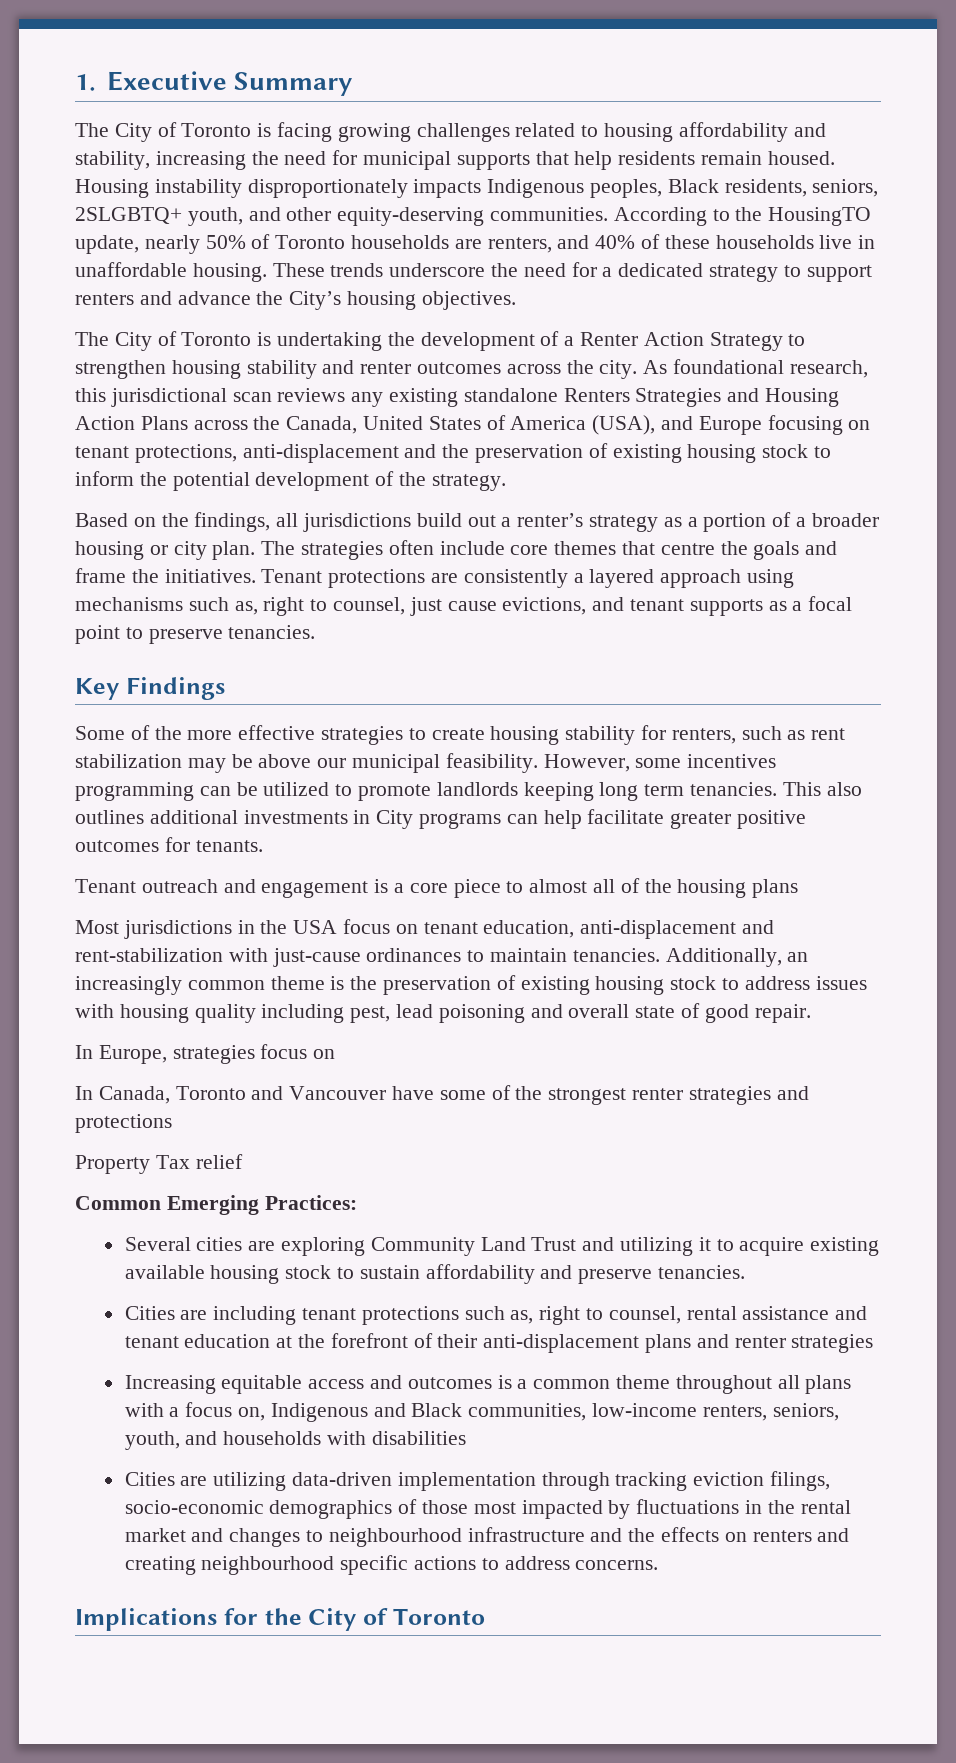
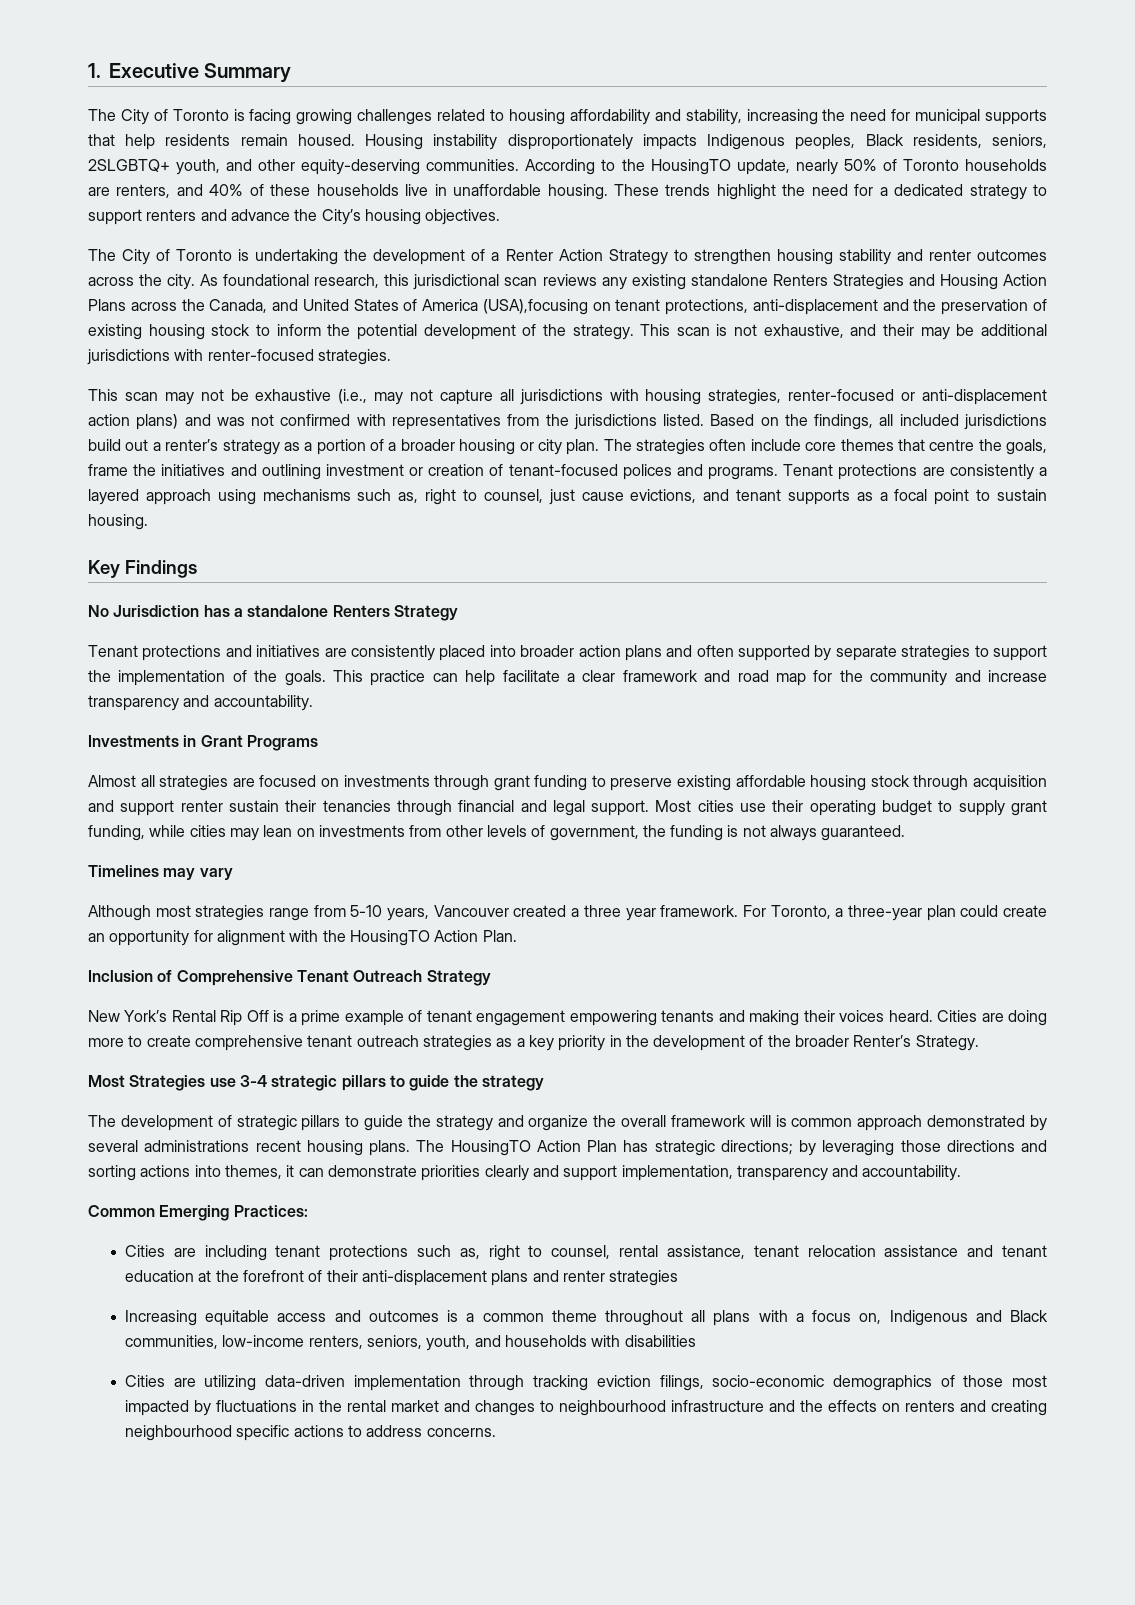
[389,263,486,277] underscore -> [716,184,776,200] highlight
(358, 425) none -> [272,299,299,311] and
[592,415,843,435] (USA), and Europe focusing -> [482,299,588,315] (USA),focusing
(506, 482) // -> [640,324,1047,340] [87,349,391,365] [88,389,1047,405] [88,414,705,430] This scan is not exhaustive, and their may be additional jurisdictions with renter-focused strategies. // This scan may not be exhaustive (i.e., may not capture all jurisdictions with housing strategies, renter-focused or anti-displacement action plans) and was not confirmed with representatives from the jurisdictions listed.
(299, 520) none -> [899,414,959,426] included
[753,541,838,560] [75,568,256,583] goals and frame the initiatives. -> [1006,439,1047,455] [88,464,779,480] goals, frame the initiatives and outlining investment or creation of tenant-focused polices and programs.
[148,625,316,644] preserve tenancies. -> [997,489,1048,501] [88,514,148,530] sustain housing.
[75,725,846,745] [75,753,777,773] [75,782,862,801] [75,809,807,829] [75,837,263,852] [75,878,799,898] [75,919,775,939] [75,948,809,967] [75,975,867,995] [75,1003,811,1023] [75,1044,336,1064] [75,1085,809,1105] [75,1114,172,1133] [75,1154,243,1174] [75,1195,357,1215] [124,1237,880,1256] [124,1264,746,1284] Some of the more effective strategies to create housing stability for renters, such as rent stabilization may be above our municipal feasibility. However, some incentives programming can be utilized to promote landlords keeping long term tenancies. This also outlines additional investments in City programs can help facilitate greater positive outcomes for tenants. // Tenant outreach and engagement is a core piece to almost all of the housing plans // Most jurisdictions in the USA focus on tenant education, anti-displacement and rent-stabilization with just-cause ordinances to maintain tenancies. Additionally, an increasingly common theme is the preservation of existing housing stock to address issues with housing quality including pest, lead poisoning and overall state of good repair. // In Europe, strategies focus on // In Canada, Toronto and Vancouver have some of the strongest renter strategies and protections // Property Tax relief // Common Emerging Practices: // Several cities are exploring Community Land Trust and utilizing it to acquire existing available housing stock to sustain affordability and preserve tenancies. -> [88,605,458,621] [88,645,1048,661] [88,670,1047,686] [88,695,313,711] [88,735,318,751] [88,775,1047,791] [88,800,1047,816] [88,825,906,841] [88,865,233,880] [88,905,1048,921] [88,930,517,946] [88,970,491,986] [88,1010,1047,1026] [88,1035,979,1051] [88,1075,544,1091] [88,1115,1048,1131] [88,1140,1047,1156] [88,1165,962,1181] [88,1205,308,1221] No Jurisdiction has a standalone Renters Strategy // Tenant protections and initiatives are consistently placed into broader action plans and often supported by separate strategies to support the implementation of the goals. This practice can help facilitate a clear framework and road map for the community and increase transparency and accountability. // Investments in Grant Programs // Almost all strategies are focused on investments through grant funding to preserve existing affordable housing stock through acquisition and support renter sustain their tenancies through financial and legal support. Most cities use their operating budget to supply grant funding, while cities may lean on investments from other levels of government, the funding is not always guaranteed. // Timelines may vary // Although most strategies range from 5-10 years, Vancouver created a three year framework. For Toronto, a three-year plan could create an opportunity for alignment with the HousingTO Action Plan. // Inclusion of Comprehensive Tenant Outreach Strategy // New York’s Rental Rip Off is a prime example of tenant engagement empowering tenants and making their voices heard. Cities are doing more to create comprehensive tenant outreach strategies as a key priority in the development of the broader Renter’s Strategy. // Most Strategies use 3-4 strategic pillars to guide the strategy // The development of strategic pillars to guide the strategy and organize the overall framework will is common approach demonstrated by several administrations recent housing plans. The HousingTO Action Plan has strategic directions; by leveraging those directions and sorting actions into themes, it can demonstrate priorities clearly and support implementation, transparency and accountability. // Common Emerging Practices:
(737, 1313) none -> [666,1245,876,1259] assistance, tenant relocation
[75,1608,485,1631] // Implications for the City of Toronto -> (496, 1432) none

